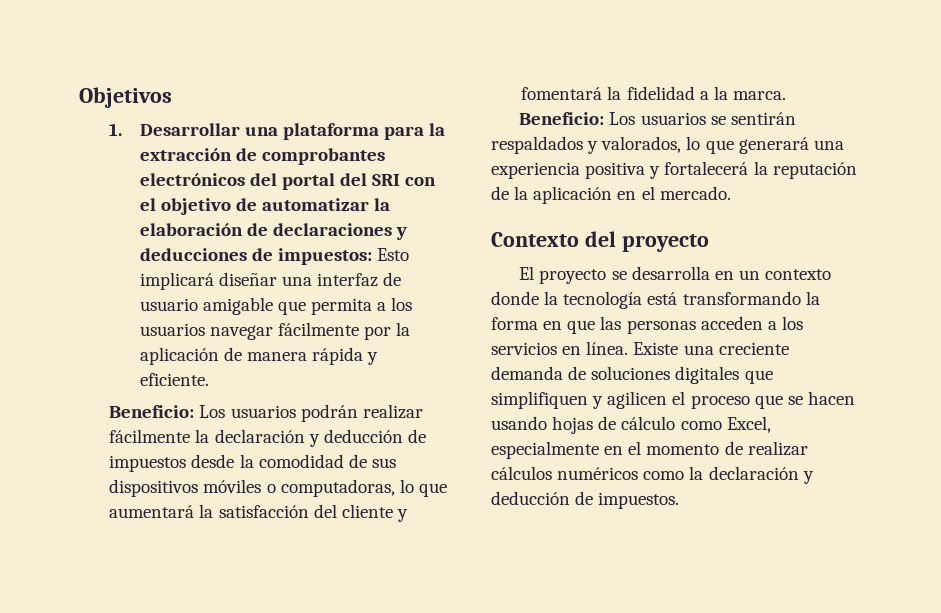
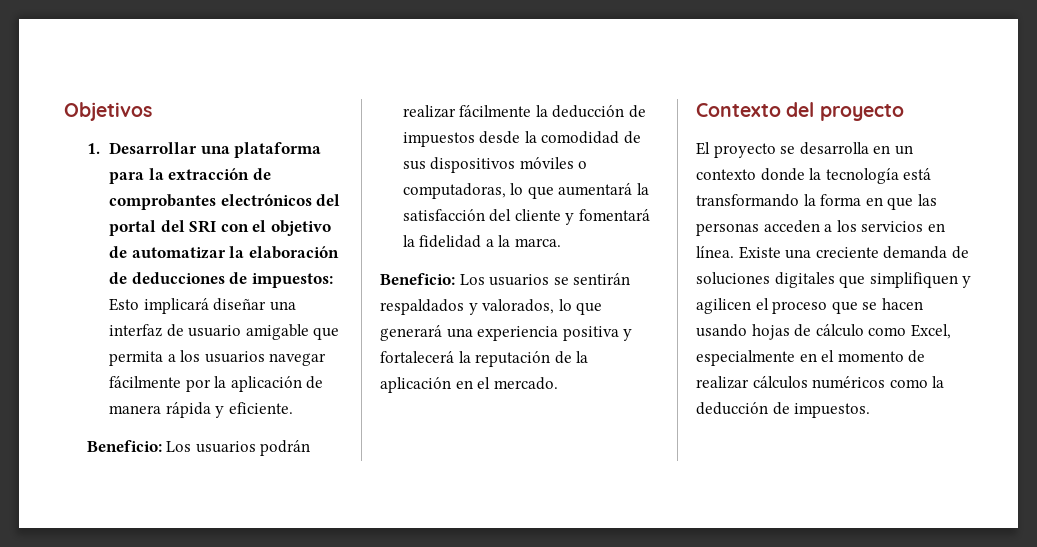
[272,223,408,240] declaraciones y -> (128, 278) none
[214,429,320,447] declaración y -> (548, 111) none
[708,466,814,484] declaración y -> (945, 382) none

